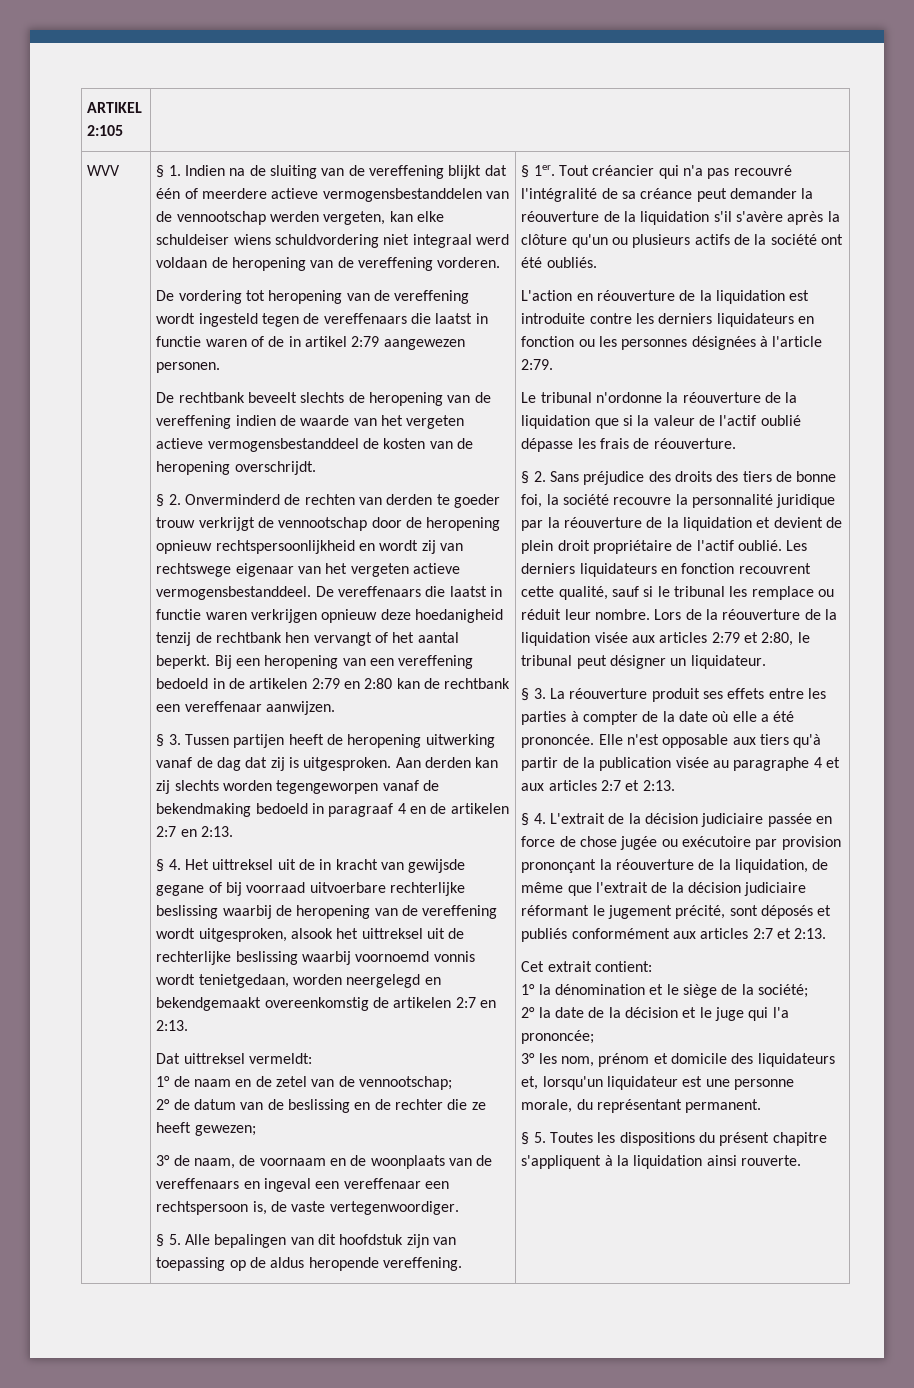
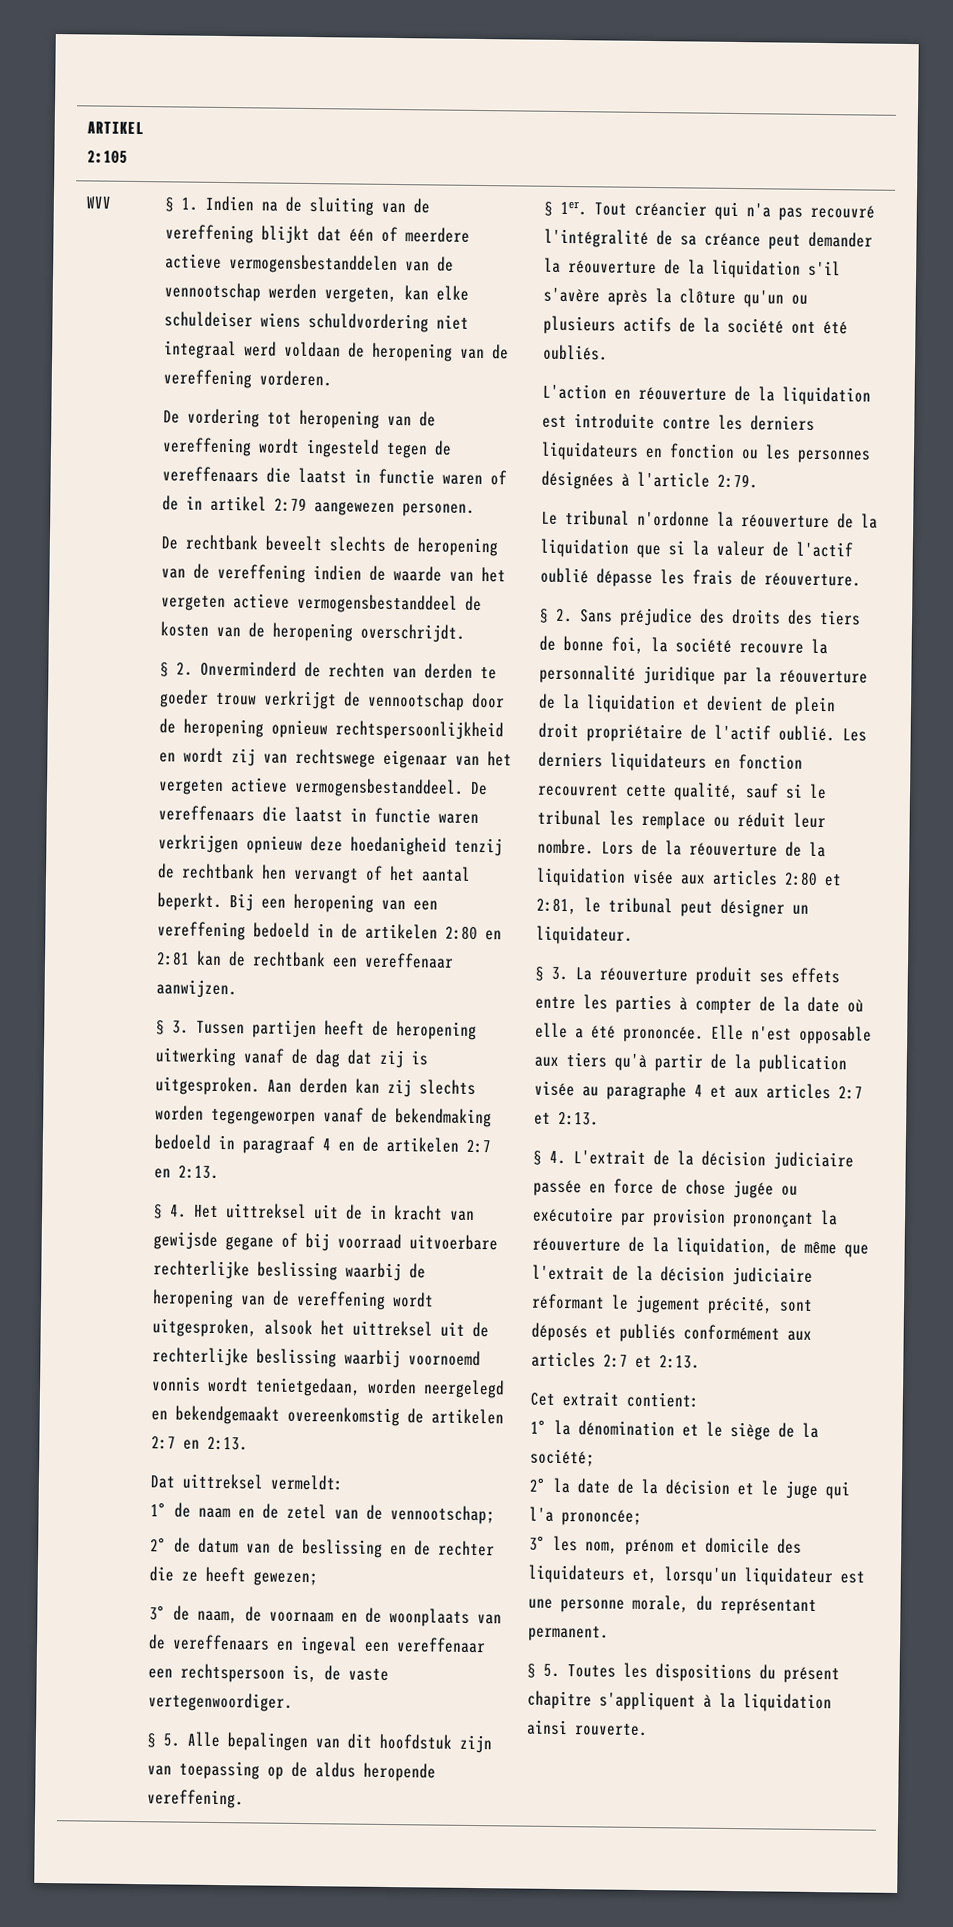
[311,678,393,689] 2:79 en 2:80 -> [444,925,502,941] [155,951,190,966] 2:80 en 2:81
[711,632,794,646] 2:79 et 2:80, -> [783,871,842,887] [535,897,577,915] 2:80 et 2:81,

